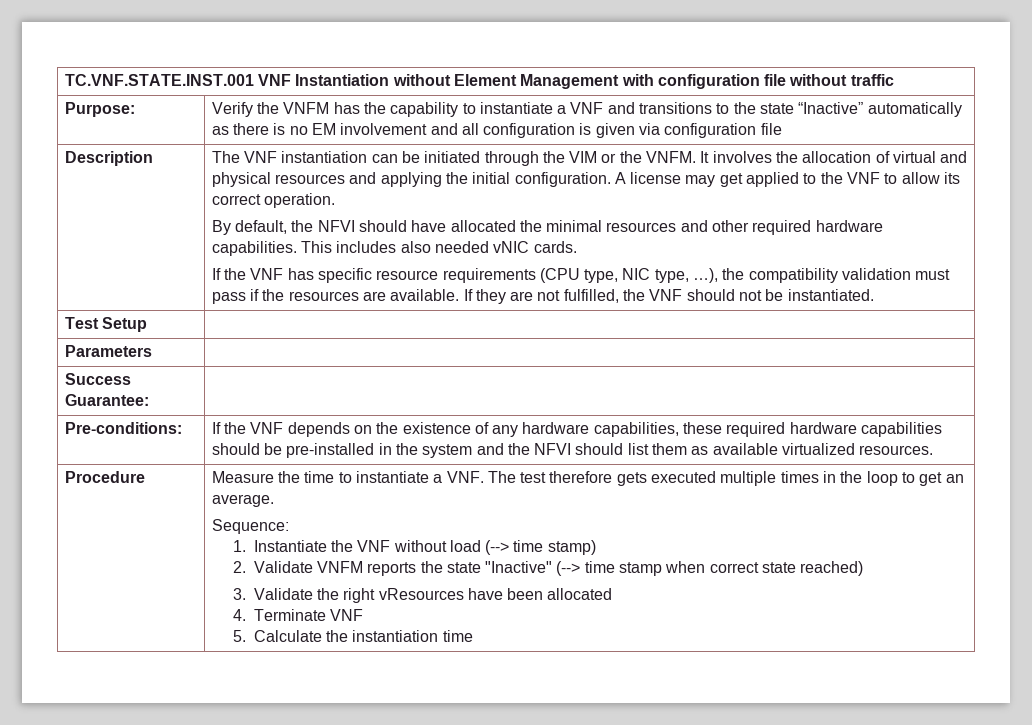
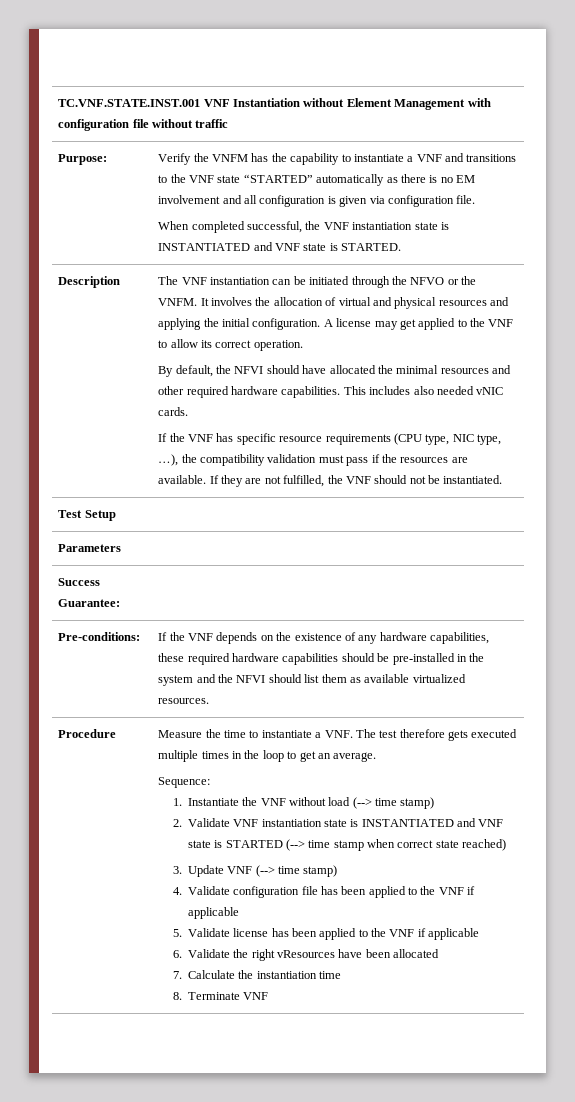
[760,102,864,114] state “Inactive” -> [189,174,313,183] VNF state “STARTED”
[760,123,782,135] file -> [456,195,476,204] [158,221,449,233] [158,242,402,251] file. // When completed successful, the VNF instantiation state is INSTANTIATED and VNF state is STARTED.
[569,151,598,163] VIM -> [410,277,445,285] NFVO
[316,561,553,576] VNFM reports the state "Inactive" -> [233,818,504,827] [187,840,283,848] VNF instantiation state is INSTANTIATED and VNF state is STARTED
(246, 594) none -> [187,865,338,877] [172,886,476,898] [187,907,239,919] [172,928,480,940] [172,950,182,958] Update VNF (--> time stamp) // 4. Validate configuration file has been applied to the VNF if applicable // 5. Validate license has been applied to the VNF if applicable // 6.
[232,609,363,621] [232,630,246,642] 4. Terminate VNF // 5. -> [172,971,182,979] 7.
(473, 636) none -> [172,992,269,1000] // 8. Terminate VNF

